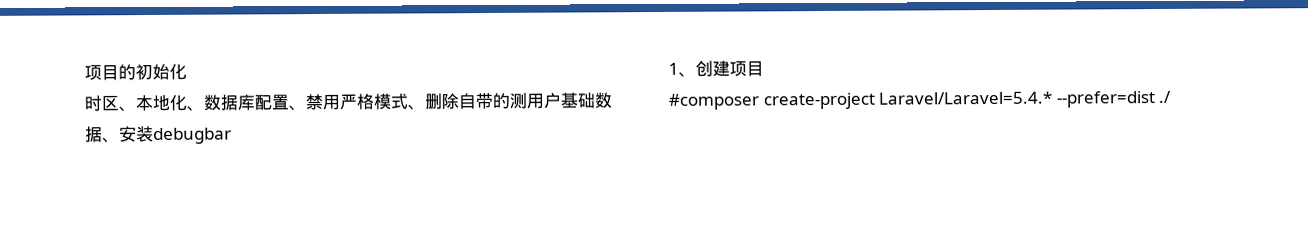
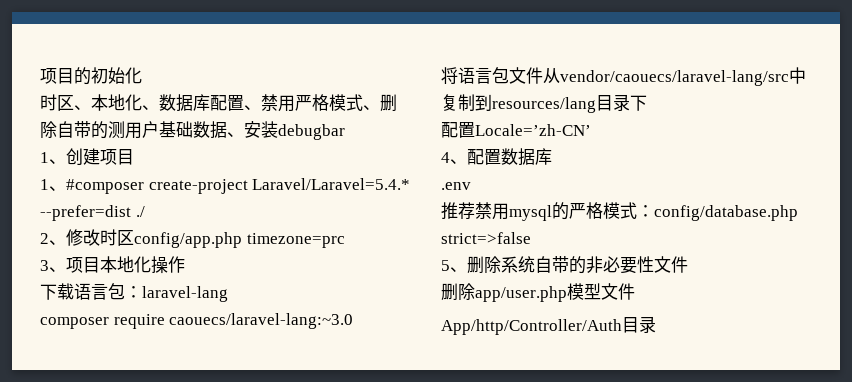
(764, 68) none -> [40,179,66,191] 1、
(1172, 97) none -> [40,229,345,248] [40,256,185,274] [40,283,228,302] [40,313,354,329] [441,67,806,86] [441,94,647,113] [441,122,591,138] [441,148,552,166] [441,182,471,190] [441,202,798,221] [441,232,531,244] [441,256,688,274] [441,283,635,302] [441,316,656,335] // 2、修改时区config/app.php timezone=prc // 3、项目本地化操作 // 下载语言包：laravel-lang // composer require caouecs/laravel-lang:~3.0 // 将语言包文件从vendor/caouecs/laravel-lang/src中复制到resources/lang目录下 // 配置Locale=’zh-CN’ // 4、配置数据库 // .env // 推荐禁用mysql的严格模式：config/database.php strict=>false // 5、删除系统自带的非必要性文件 // 删除app/user.php模型文件 // App/http/Controller/Auth目录

